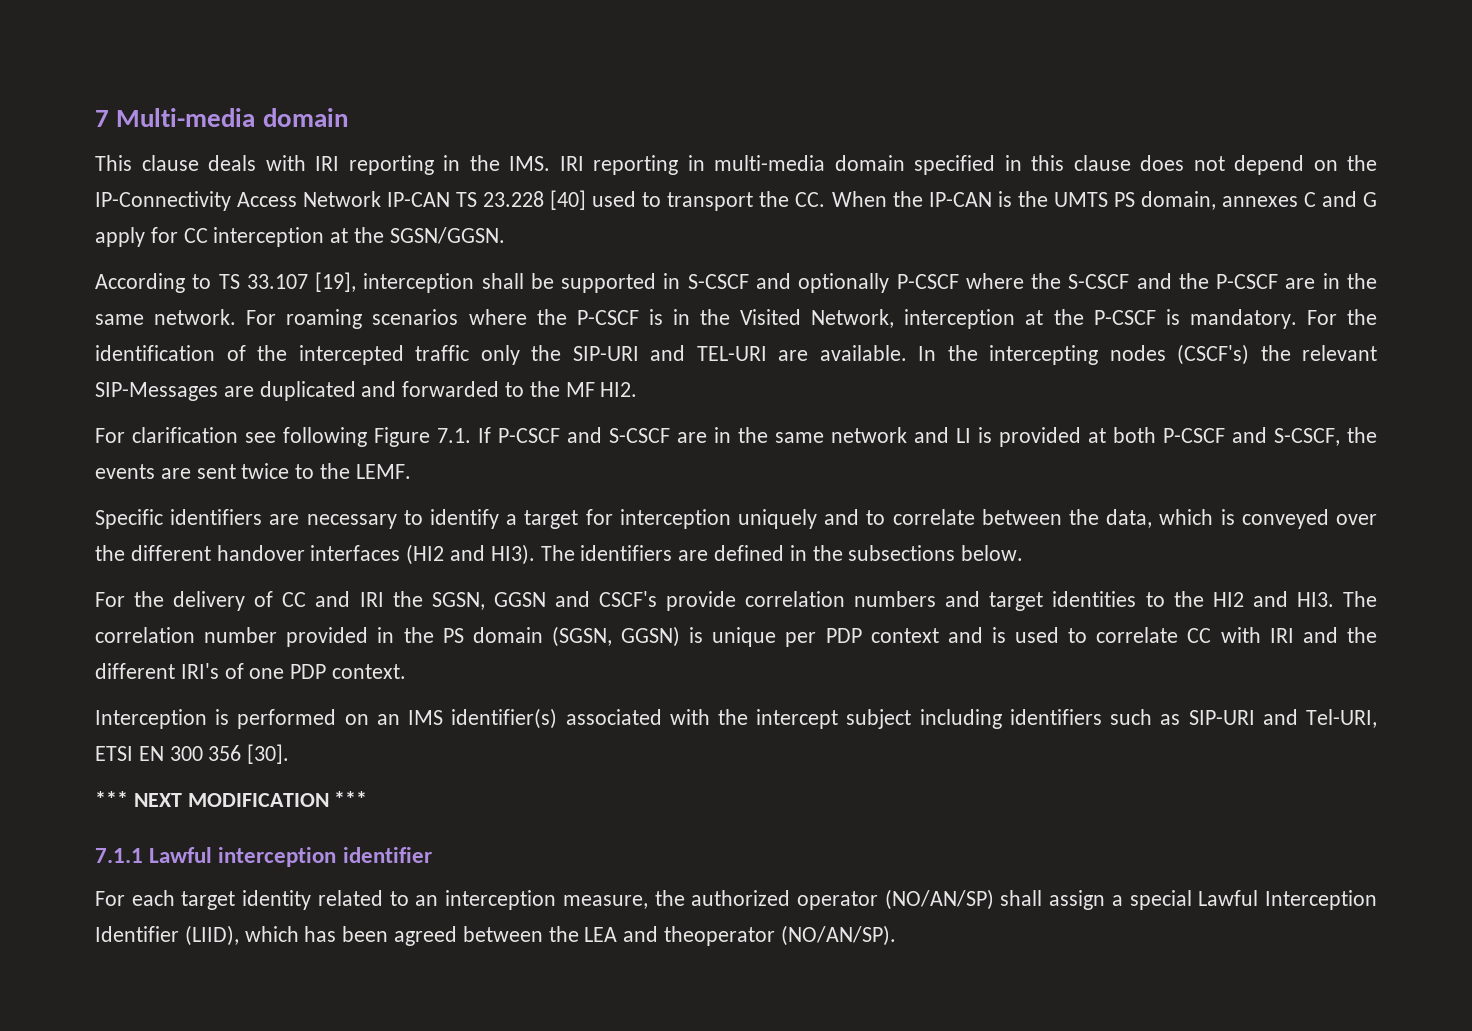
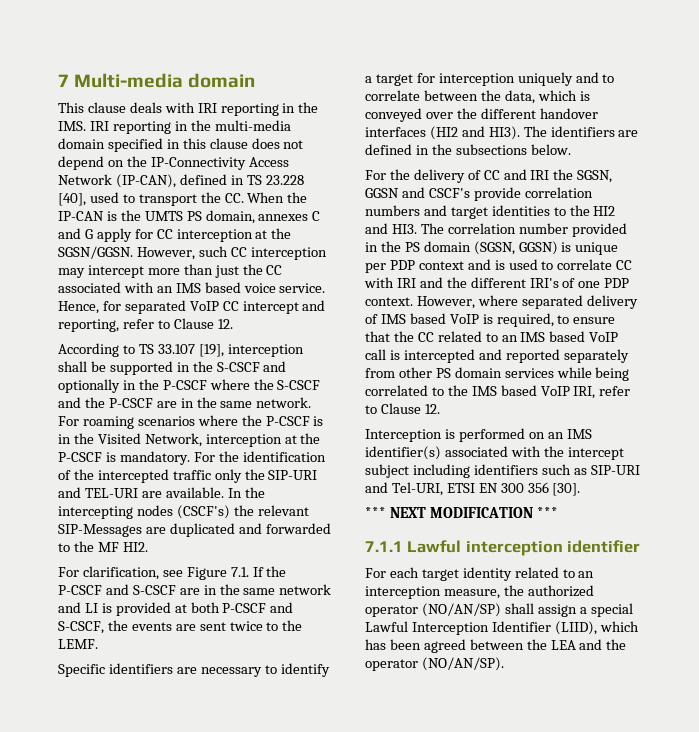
(705, 163) none -> [190,120,211,131] the
[387,192,451,207] IP-CAN -> [115,174,244,188] (IP-CAN), defined in
[550,190,587,210] [40] -> [58,193,86,206] [40],
(505, 235) none -> [136,246,327,260] [58,264,283,278] [58,282,326,293] [58,300,326,314] [58,318,233,332] However, such CC interception may intercept more than just the CC associated with an IMS based voice service. Hence, for separated VoIP CC intercept and reporting, refer to Clause 12.
(681, 281) none -> [192,361,213,372] the
(890, 283) none -> [122,379,159,390] in the
[132,427,367,447] clarification see following -> [82,566,183,580] clarification, see
(491, 435) none -> [266,566,287,577] the
(407, 671) none -> [416,295,638,309] [365,313,616,327] [365,331,619,342] [365,349,629,363] [365,367,630,381] [365,385,631,399] [365,403,440,414] However, where separated delivery of IMS based VoIP is required, to ensure that the CC related to an IMS based VoIP call is intercepted and reported separately from other PS domain services while being correlated to the IMS based VoIP IRI, refer to Clause 12.
[664,926,776,946] theoperator -> [606,639,627,650] [365,659,418,671] the operator

